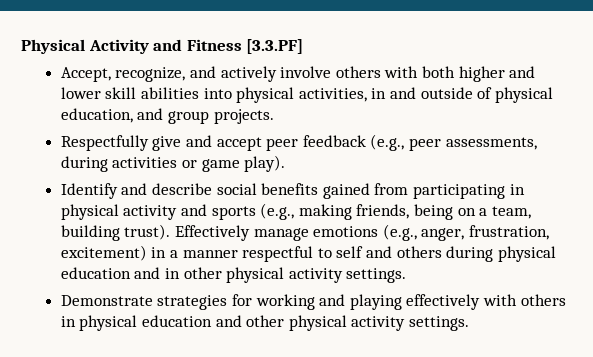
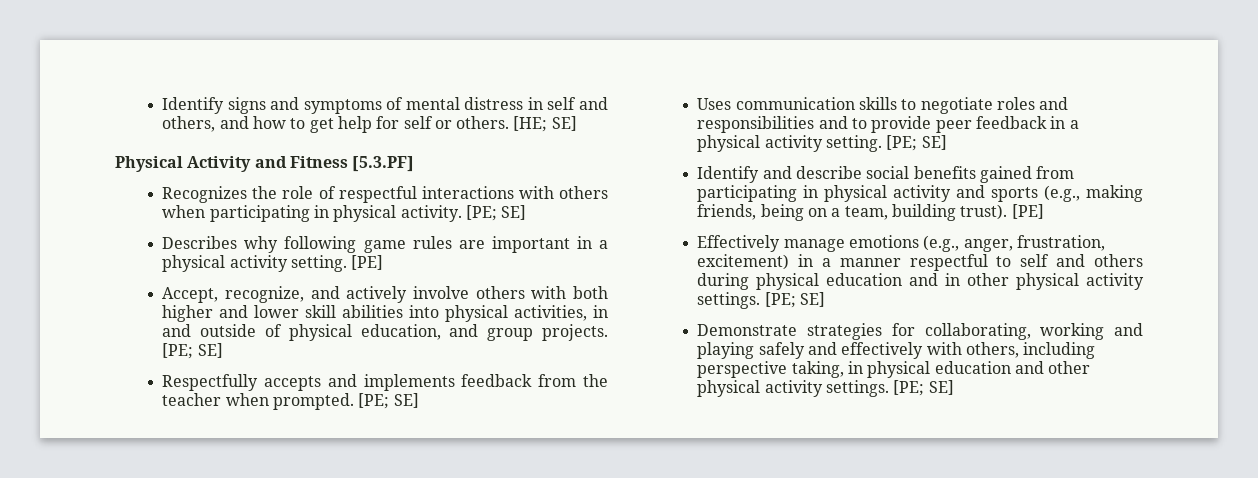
[21,39,304,54] Physical Activity and Fitness [3.3.PF] -> [162,97,608,114] [162,116,577,133] [115,156,415,172] [162,186,608,203] [162,205,527,222] [162,236,609,253] [162,255,384,272] Identify signs and symptoms of mental distress in self and others, and how to get help for self or others. [HE; SE] // Physical Activity and Fitness [5.3.PF] // Recognizes the role of respectful interactions with others when participating in physical activity. [PE; SE] // Describes why following game rules are important in a physical activity setting. [PE]
(274, 116) none -> [162,343,223,359] [PE; SE]
[152,134,537,151] [60,155,286,172] give and accept peer feedback (e.g., peer assessments, during activities or game play). -> [264,374,609,391] [162,393,419,410] [697,97,1069,114] [697,116,1079,133] [697,135,947,152] accepts and implements feedback from the teacher when prompted. [PE; SE] // Uses communication skills to negotiate roles and responsibilities and to provide peer feedback in a physical activity setting. [PE; SE]
(171, 232) none -> [1011,204,1044,219] [PE] //
(407, 275) none -> [764,292,825,308] [PE; SE]
(252, 300) none -> [924,323,1031,340] collaborating,
[406,294,566,310] effectively with others -> [758,342,1096,359] [697,361,844,378] safely and effectively with others, including perspective taking,
(469, 323) none -> [893,380,954,396] [PE; SE]

